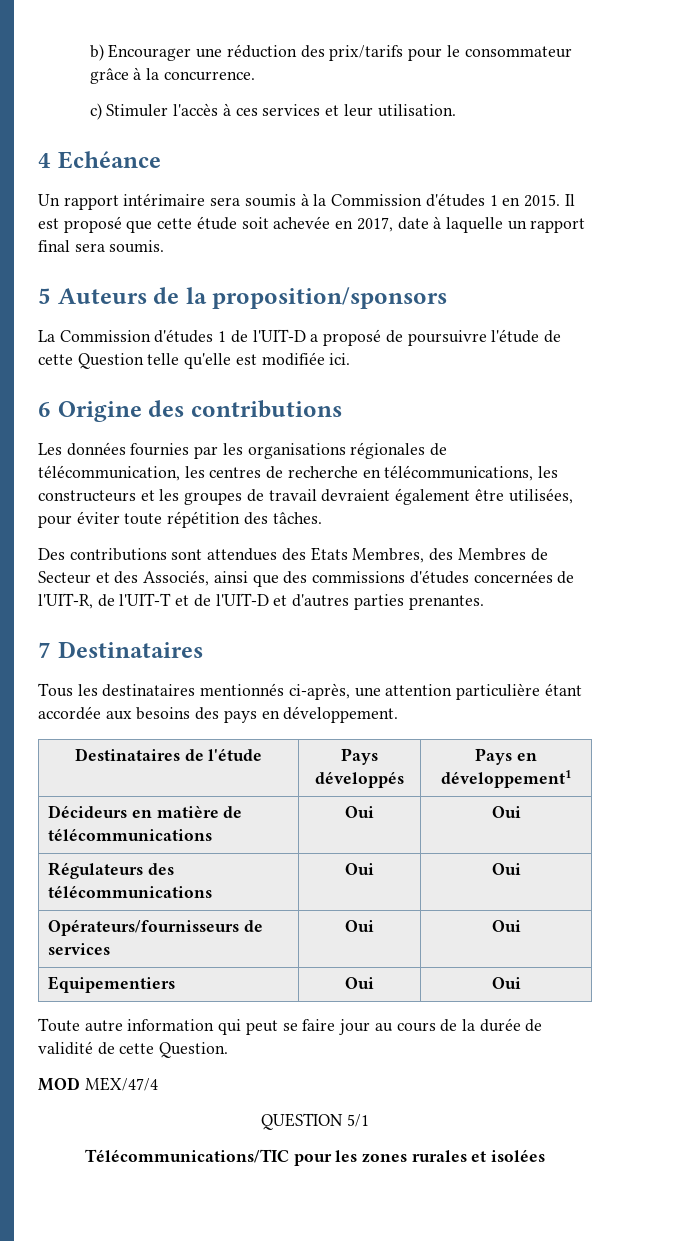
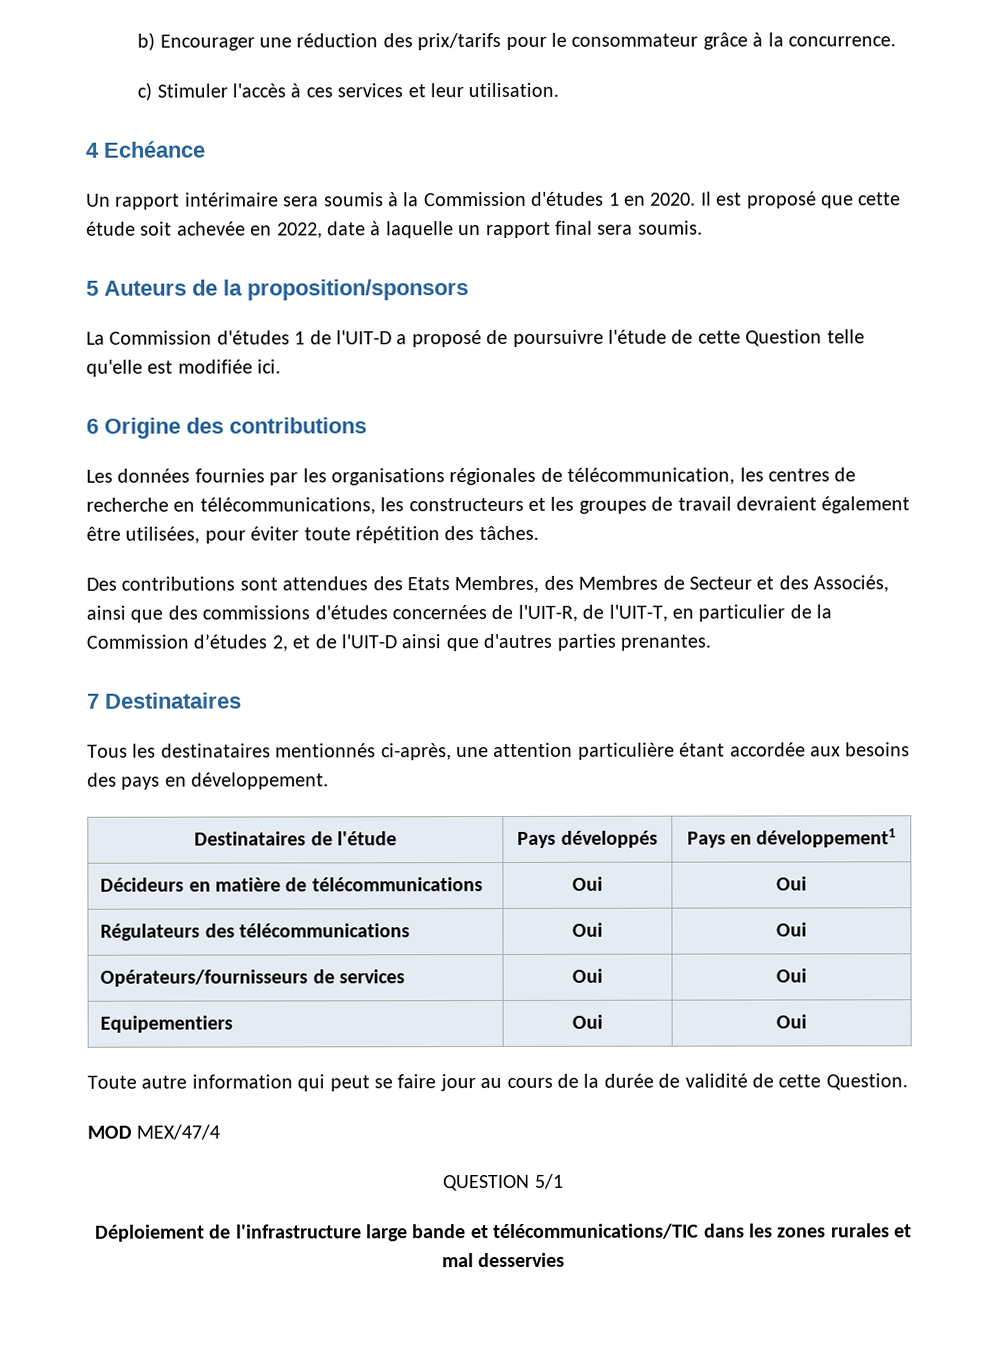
[523,194,560,207] 2015. -> [650,192,697,206] 2020.
[356,217,393,232] 2017, -> [276,222,323,239] 2022,
[119,593,172,606] l'UIT-T -> [608,604,833,622] [86,633,288,652] l'UIT-T, en particulier de la Commission d’études 2,
[273,595,288,606] et -> [401,634,479,652] ainsi que
[84,1149,332,1166] Télécommunications/TIC pour -> [94,1223,745,1242] Déploiement de l'infrastructure large bande et télécommunications/TIC dans
[491,1149,546,1162] isolées -> [441,1252,566,1268] mal desservies

